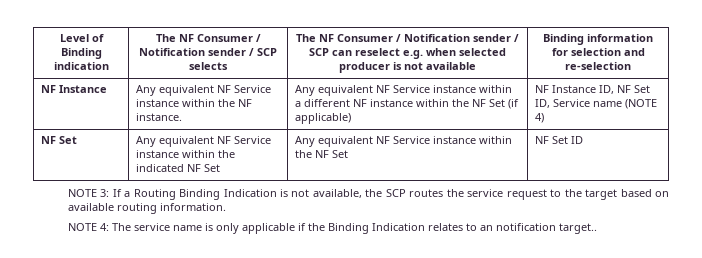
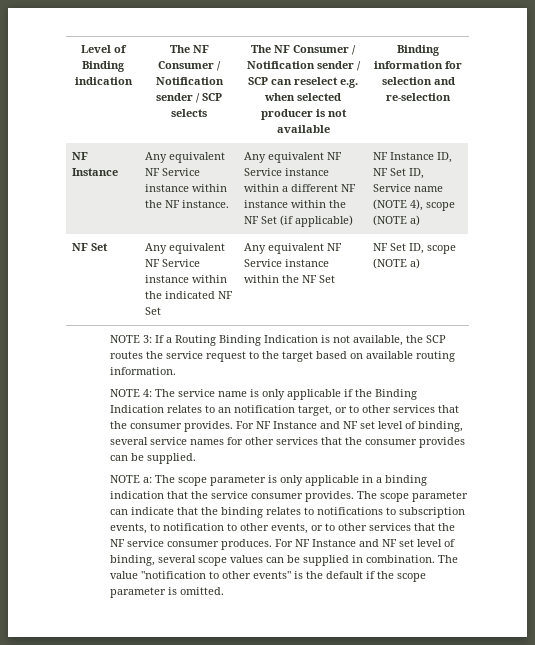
[534,113,544,123] 4) -> [410,199,456,211] [373,215,421,226] 4), scope (NOTE a)
[570,136,583,144] ID -> [409,243,457,254] [373,258,421,269] ID, scope (NOTE a)
[558,223,597,234] target.. -> [297,405,459,416] [109,421,463,432] [109,437,465,448] [109,453,196,464] [109,475,427,486] [109,491,468,502] [109,507,465,518] [109,523,455,534] [109,539,455,550] [109,555,458,566] [109,571,426,582] [109,587,224,598] target, or to other services that the consumer provides. For NF Instance and NF set level of binding, several service names for other services that the consumer provides can be supplied. // NOTE a: The scope parameter is only applicable in a binding indication that the service consumer provides. The scope parameter can indicate that the binding relates to notifications to subscription events, to notification to other events, or to other services that the NF service consumer produces. For NF Instance and NF set level of binding, several scope values can be supplied in combination. The value "notification to other events" is the default if the scope parameter is omitted.

